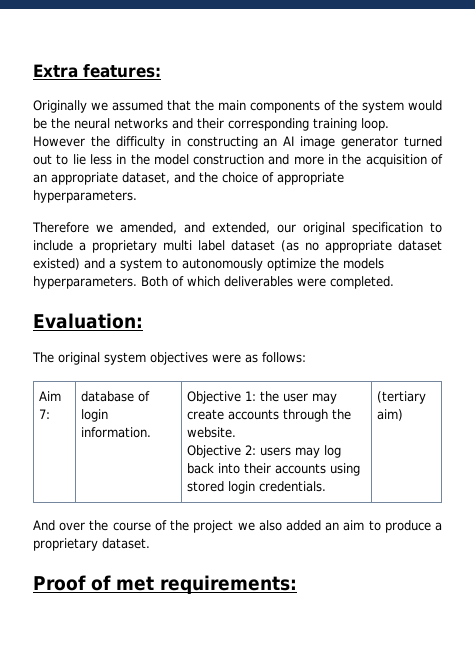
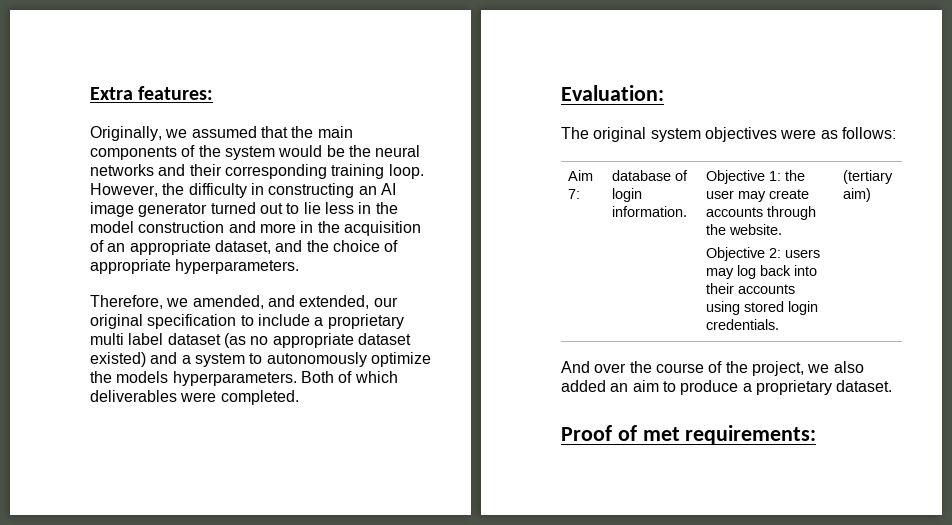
[33,100,87,113] Originally -> [90,126,162,141] Originally,
[33,136,85,147] However -> [90,183,158,197] However,
[32,222,89,233] Therefore -> [90,295,163,309] Therefore,
[193,520,234,533] project -> [751,361,804,376] project,

